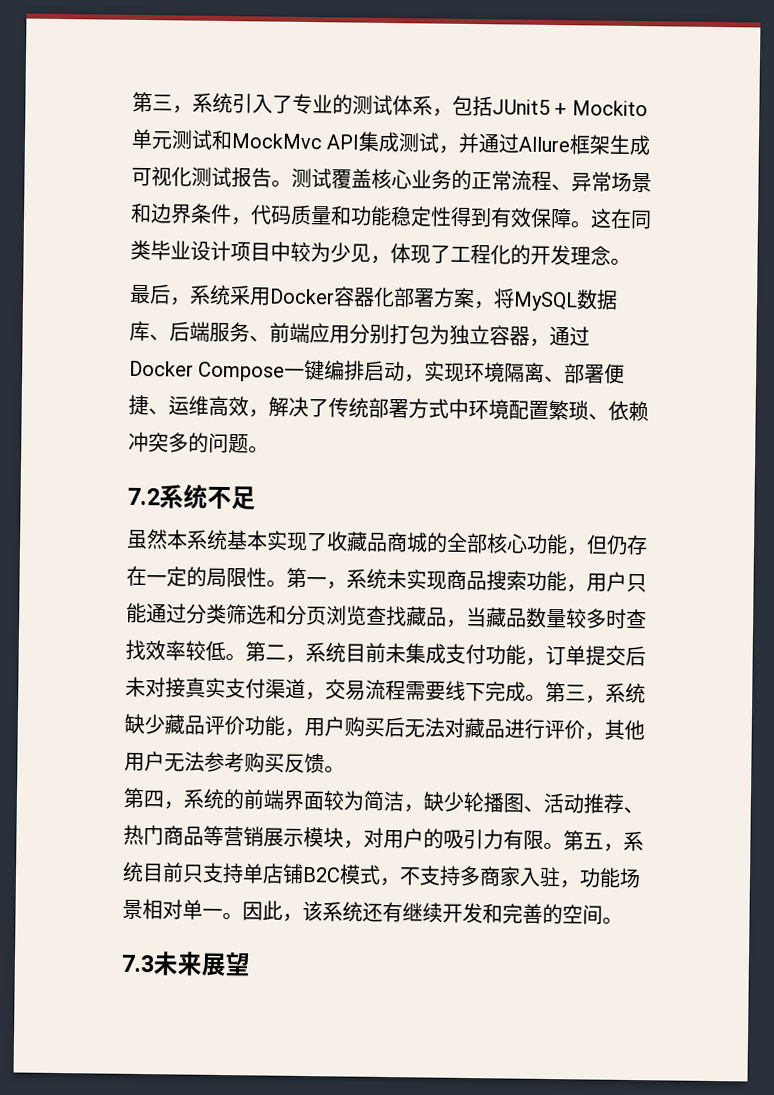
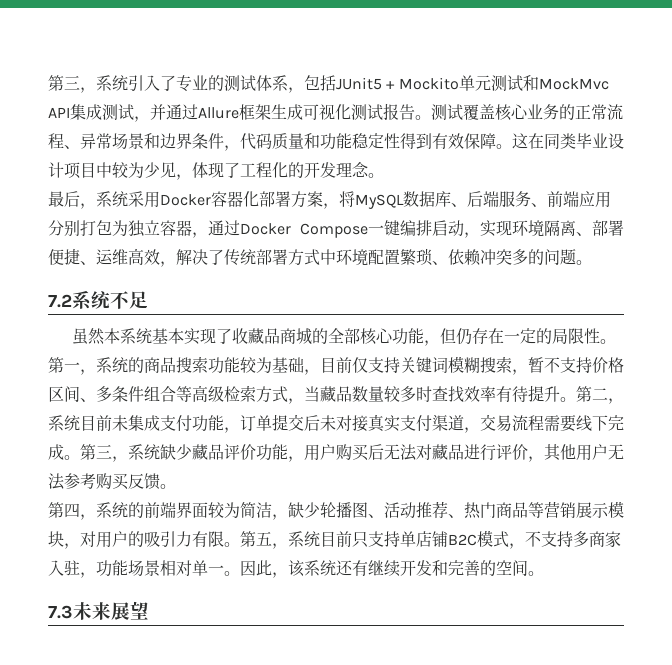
[386,568,447,590] 未实现 -> [128,357,144,373] 的
[566,571,647,593] [126,602,447,627] ，用户只能通过分类筛选和分页浏览查找藏品 -> [240,356,624,375] [48,385,288,403] 较为基础，目前仅支持关键词模糊搜索，暂不支持价格区间、多条件组合等高级检索方式
[185,640,226,662] 较低 -> [496,385,560,402] 有待提升

